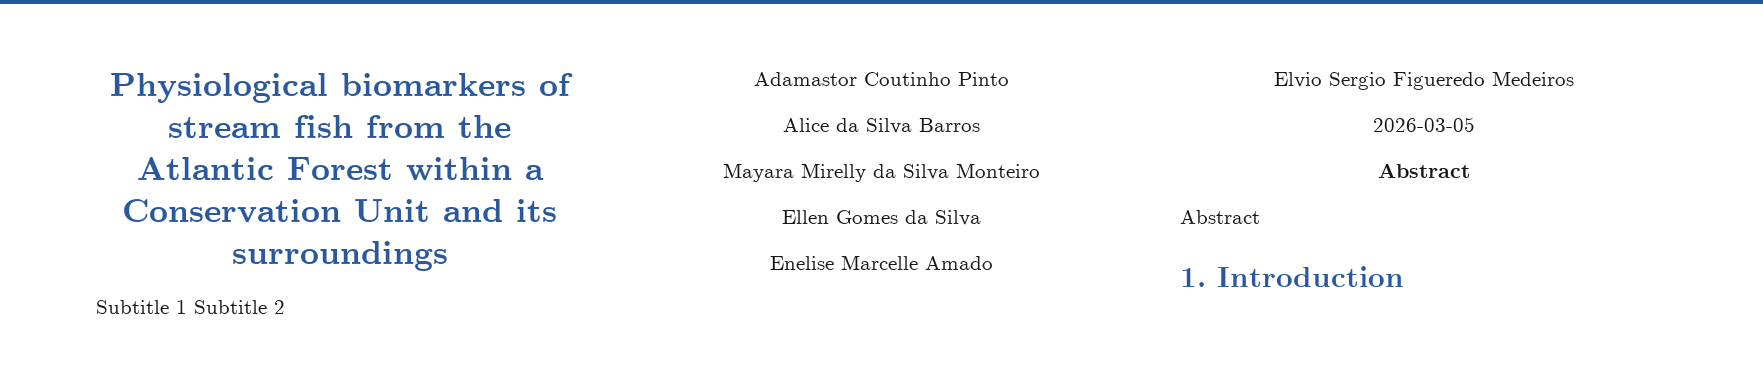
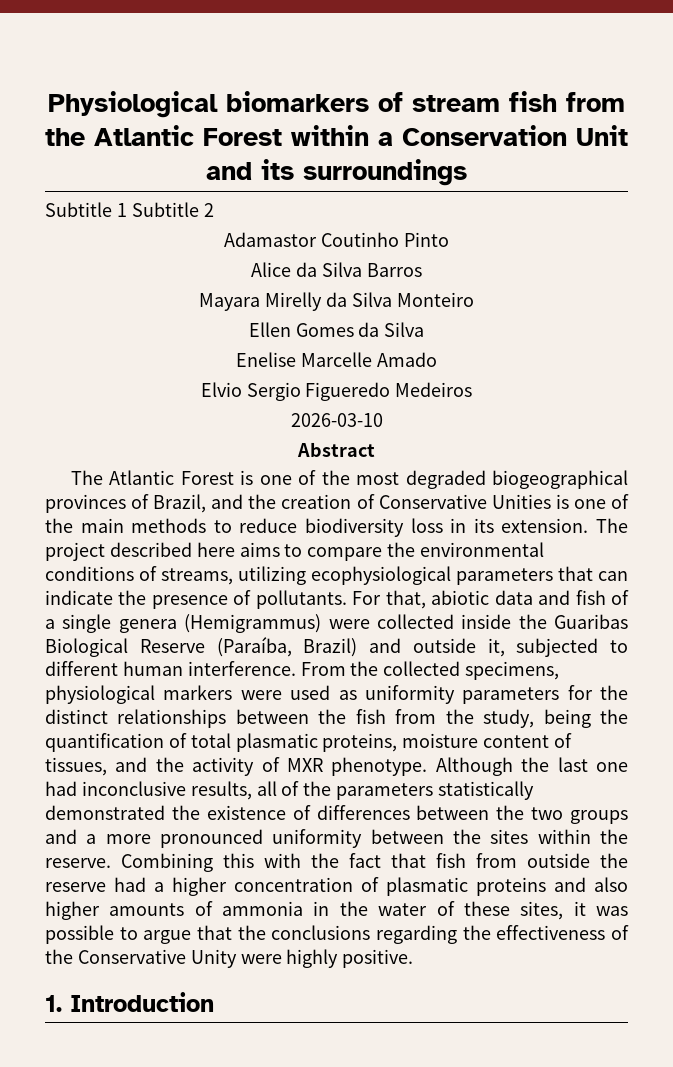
[1372,117,1475,132] [1377,163,1470,178] [1180,210,1260,224] 2026-03-05 // Abstract // Abstract -> [290,413,383,427] [297,442,375,457] [70,470,628,489] [45,494,629,513] [45,518,629,537] [45,542,545,561] [45,566,628,585] [45,590,629,609] [45,614,628,633] [45,637,628,657] [45,661,560,680] [45,685,628,704] [45,709,629,728] [45,733,573,752] [45,757,628,776] [45,781,535,800] [45,805,628,824] [45,829,628,848] [45,853,628,872] [45,877,628,896] [45,901,629,920] [45,925,629,944] [45,949,414,968] 2026-03-10 // Abstract // The Atlantic Forest is one of the most degraded biogeographical provinces of Brazil, and the creation of Conservative Unities is one of the main methods to reduce biodiversity loss in its extension. The project described here aims to compare the environmental conditions of streams, utilizing ecophysiological parameters that can indicate the presence of pollutants. For that, abiotic data and fish of a single genera (Hemigrammus) were collected inside the Guaribas Biological Reserve (Paraíba, Brazil) and outside it, subjected to different human interference. From the collected specimens, physiological markers were used as uniformity parameters for the distinct relationships between the fish from the study, being the quantification of total plasmatic proteins, moisture content of tissues, and the activity of MXR phenotype. Although the last one had inconclusive results, all of the parameters statistically demonstrated the existence of differences between the two groups and a more pronounced uniformity between the sites within the reserve. Combining this with the fact that fish from outside the reserve had a higher concentration of plasmatic proteins and also higher amounts of ammonia in the water of these sites, it was possible to argue that the conclusions regarding the effectiveness of the Conservative Unity were highly positive.

